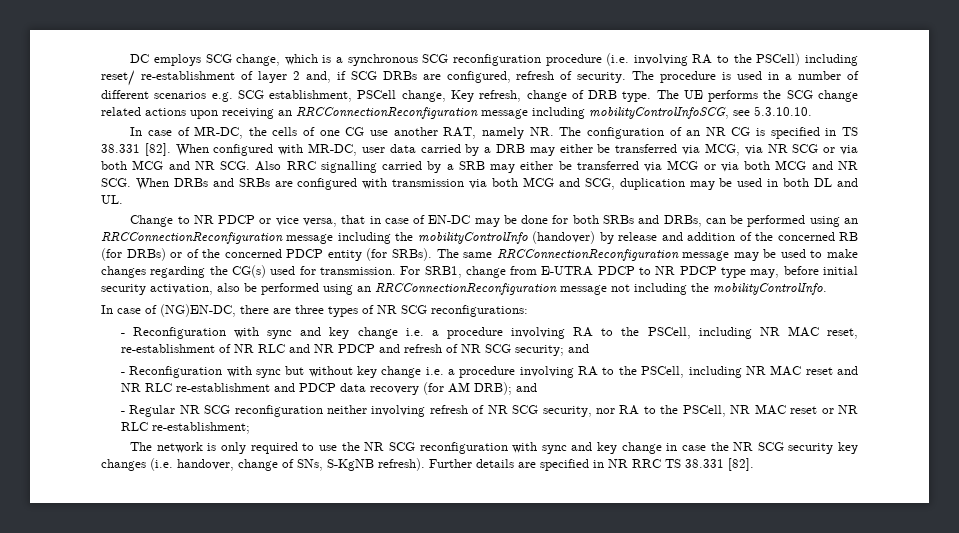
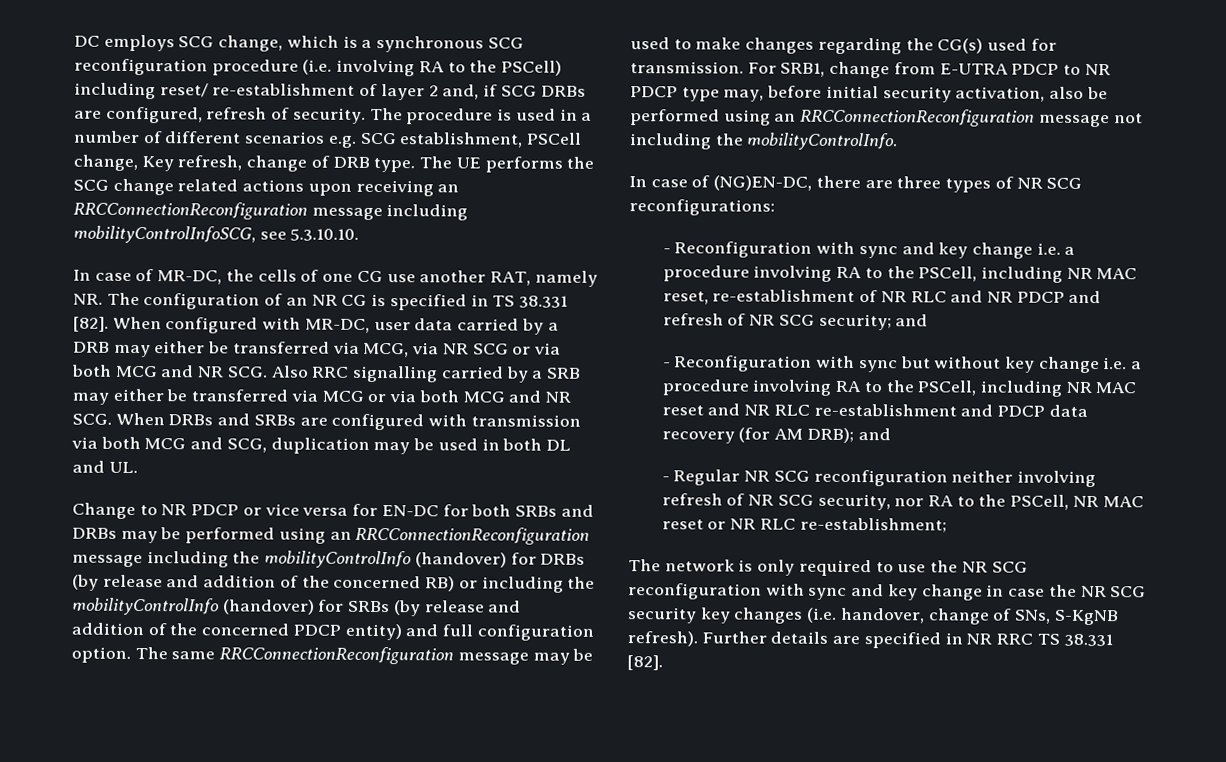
[302,215,549,227] versa, that in case of EN-DC may be done -> [302,503,439,517] versa for EN-DC
[663,215,726,227] DRBs, can -> [72,527,158,544] DRBs may
[599,232,858,244] [101,248,432,261] by release and addition of the concerned RB (for DRBs) or of the concerned PDCP entity (for SRBs). -> [510,552,586,565] [72,574,596,593] [72,597,522,617] [71,622,594,641] [71,646,131,663] for DRBs (by release and addition of the concerned RB) or including the mobilityControlInfo (handover) for SRBs (by release and addition of the concerned PDCP entity) and full configuration option.

